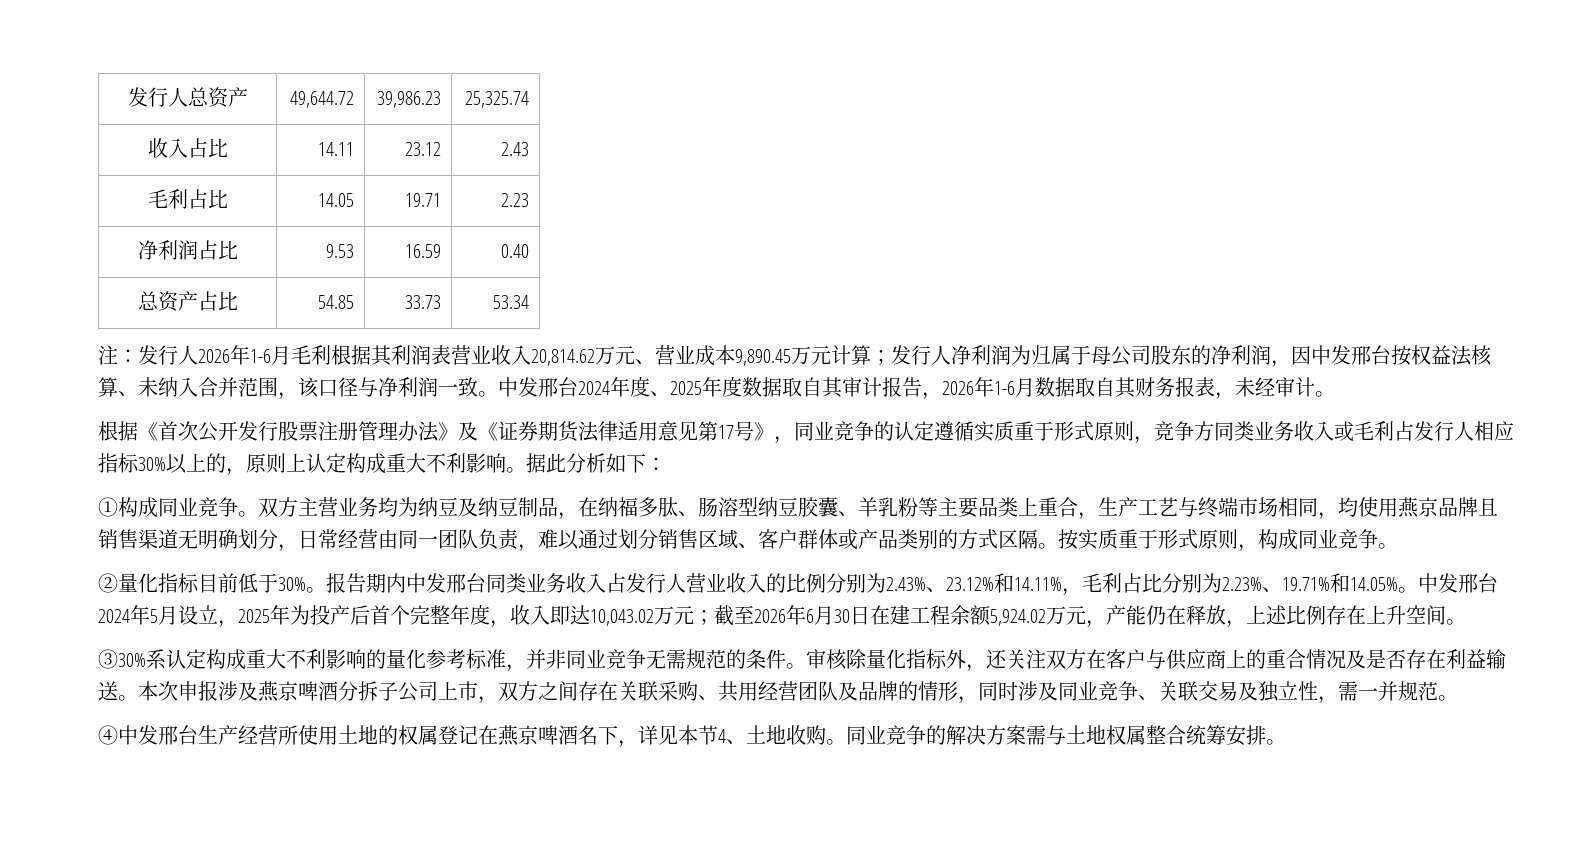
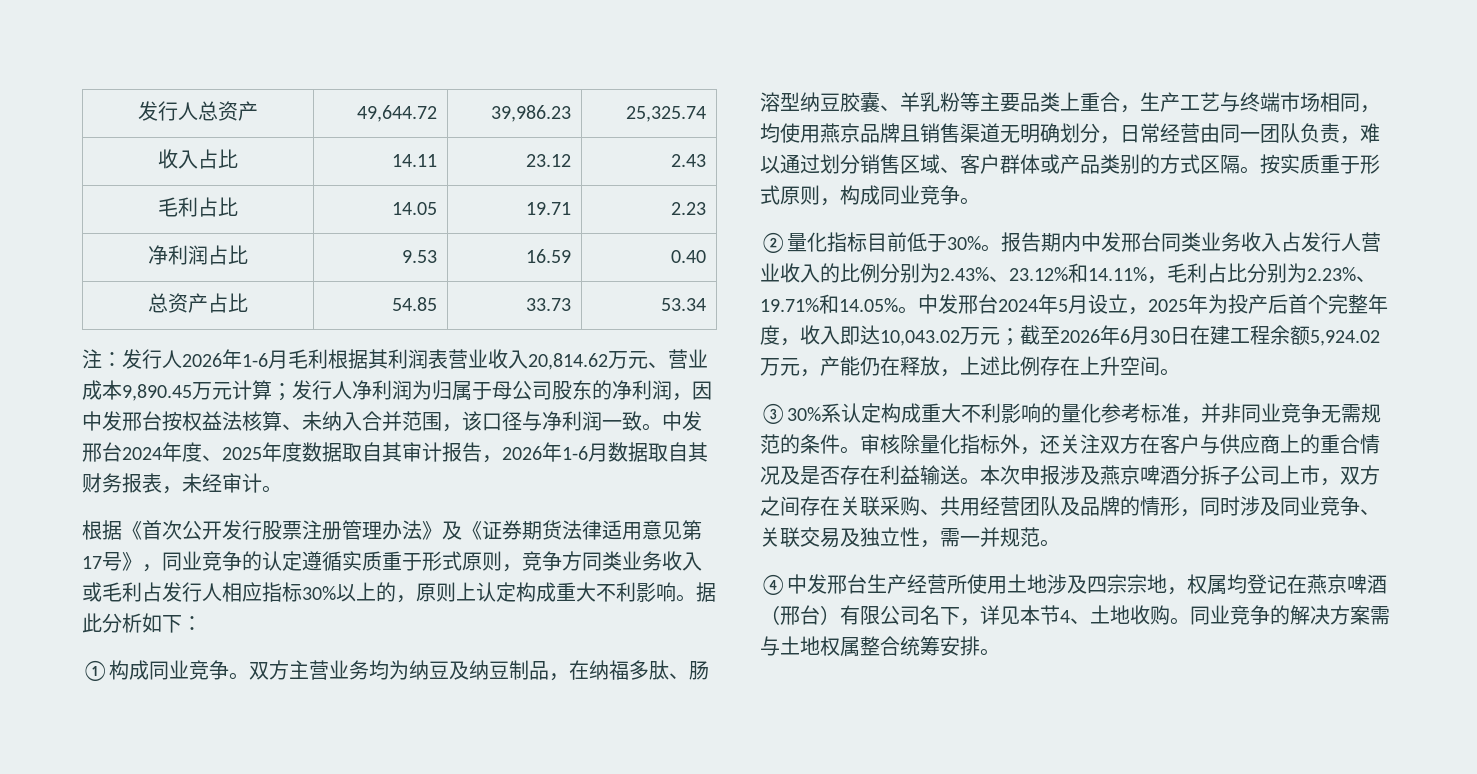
[378,725,578,746] 的权属登记在燕京啤酒 -> [1047,574,1387,595] [760,605,920,625] 涉及四宗宗地，权属均登记在燕京啤酒（邢台）有限公司

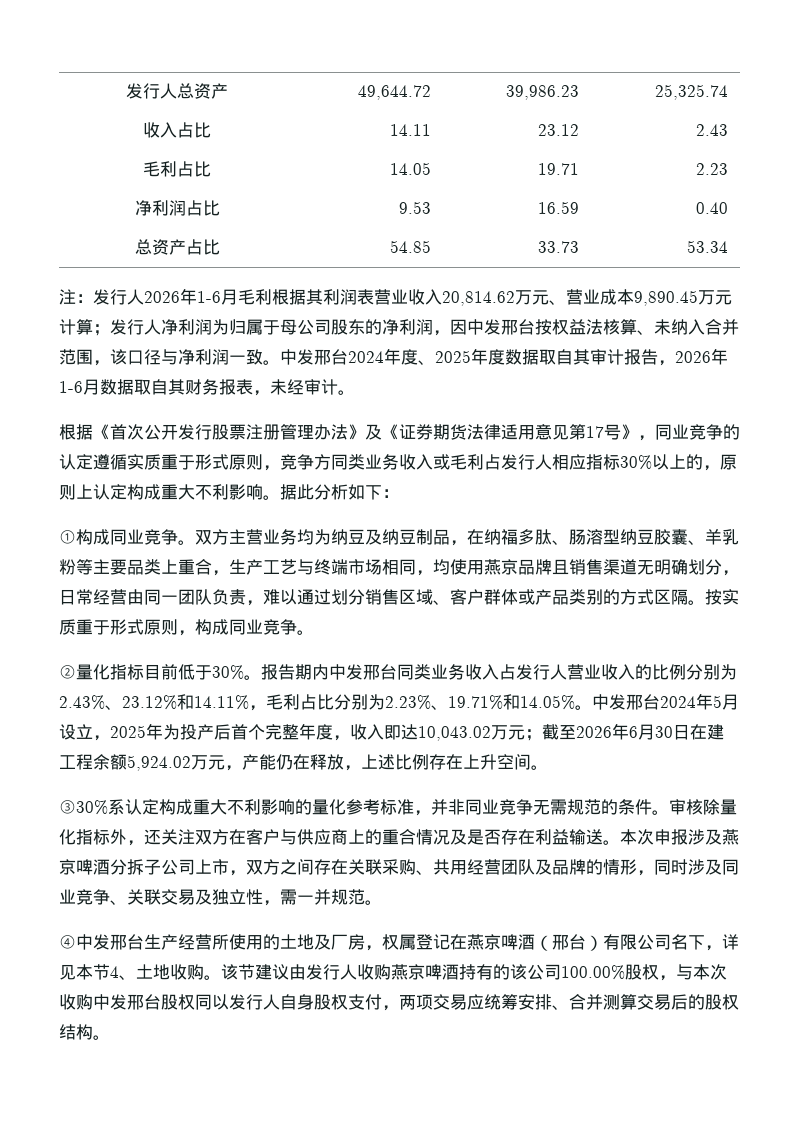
[1007,574,1247,595] 土地涉及四宗宗地，权属均 -> [263,934,416,951] 的土地及厂房，权属
[1190,605,1390,625] [760,636,980,657] 同业竞争的解决方案需与土地权属整合统筹安排 -> [221,964,727,981] [59,994,739,1011] [59,1024,93,1040] 该节建议由发行人收购燕京啤酒持有的该公司100.00%股权，与本次收购中发邢台股权同以发行人自身股权支付，两项交易应统筹安排、合并测算交易后的股权结构

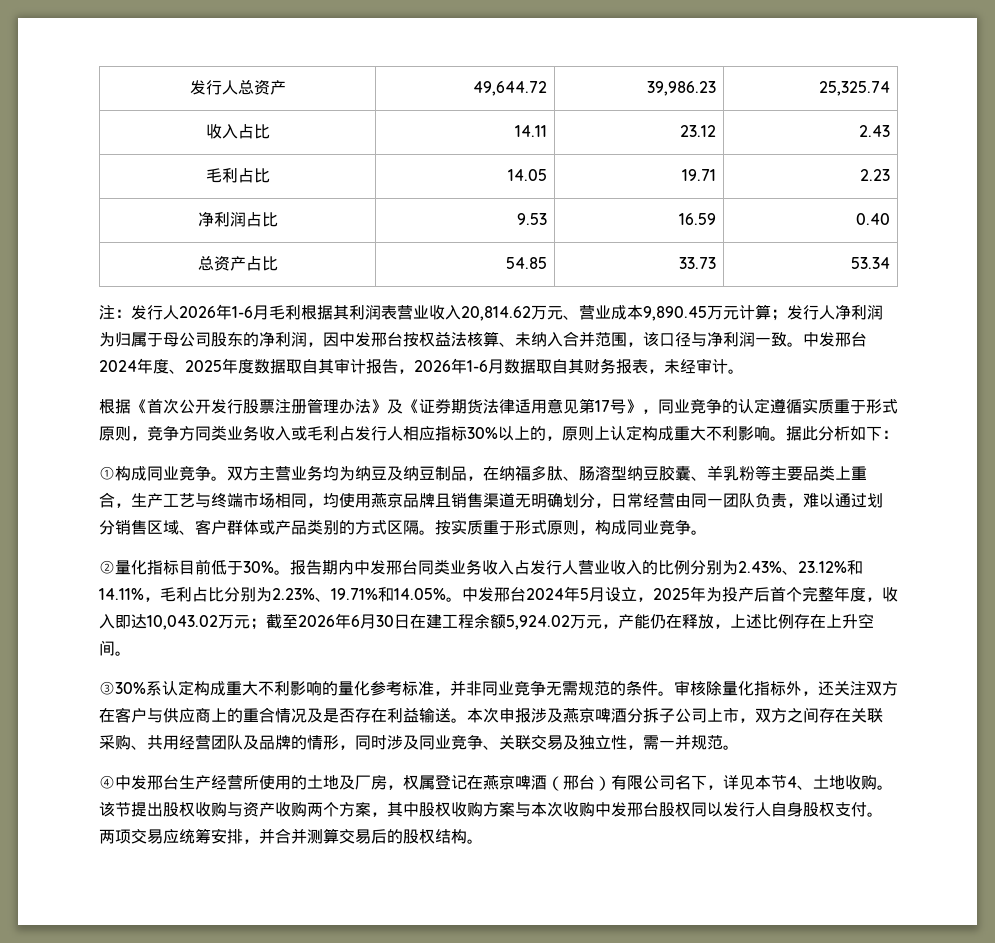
[255,964,676,981] 建议由发行人收购燕京啤酒持有的该公司100.00%股权， -> [131,802,515,817] 提出股权收购与资产收购两个方案，其中股权收购方案
[382,1005,399,1011] ， -> [867,812,883,817] 。
[552,1005,569,1010] 、 -> [243,828,275,844] ，并

